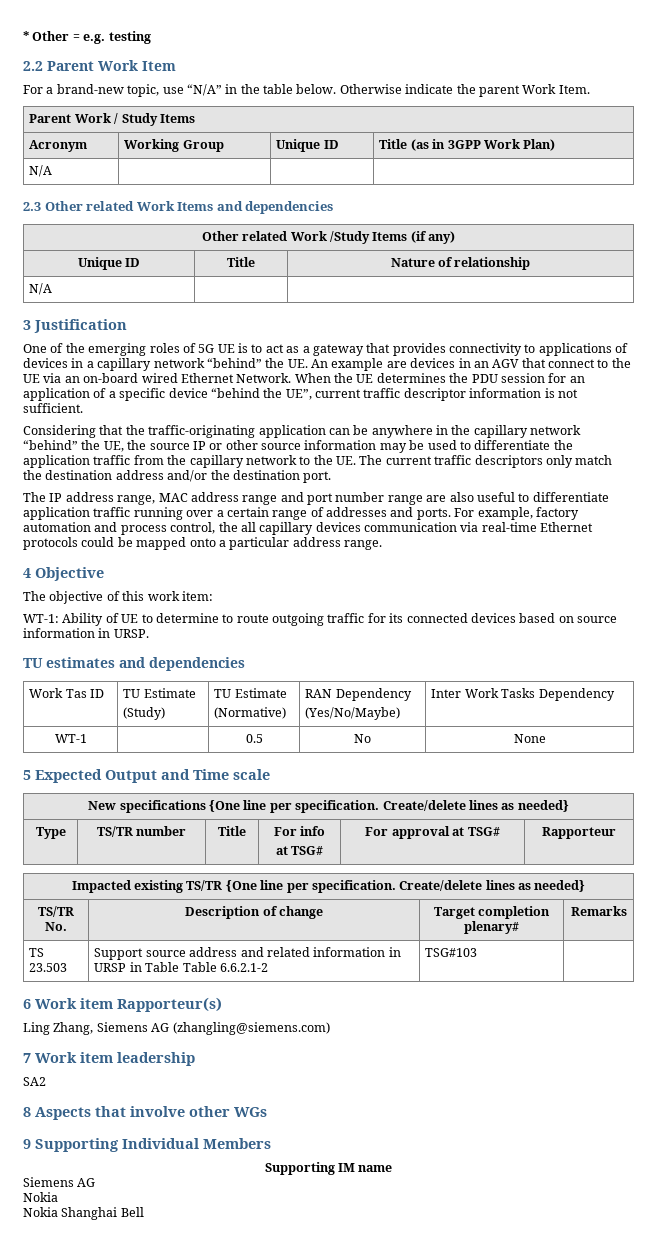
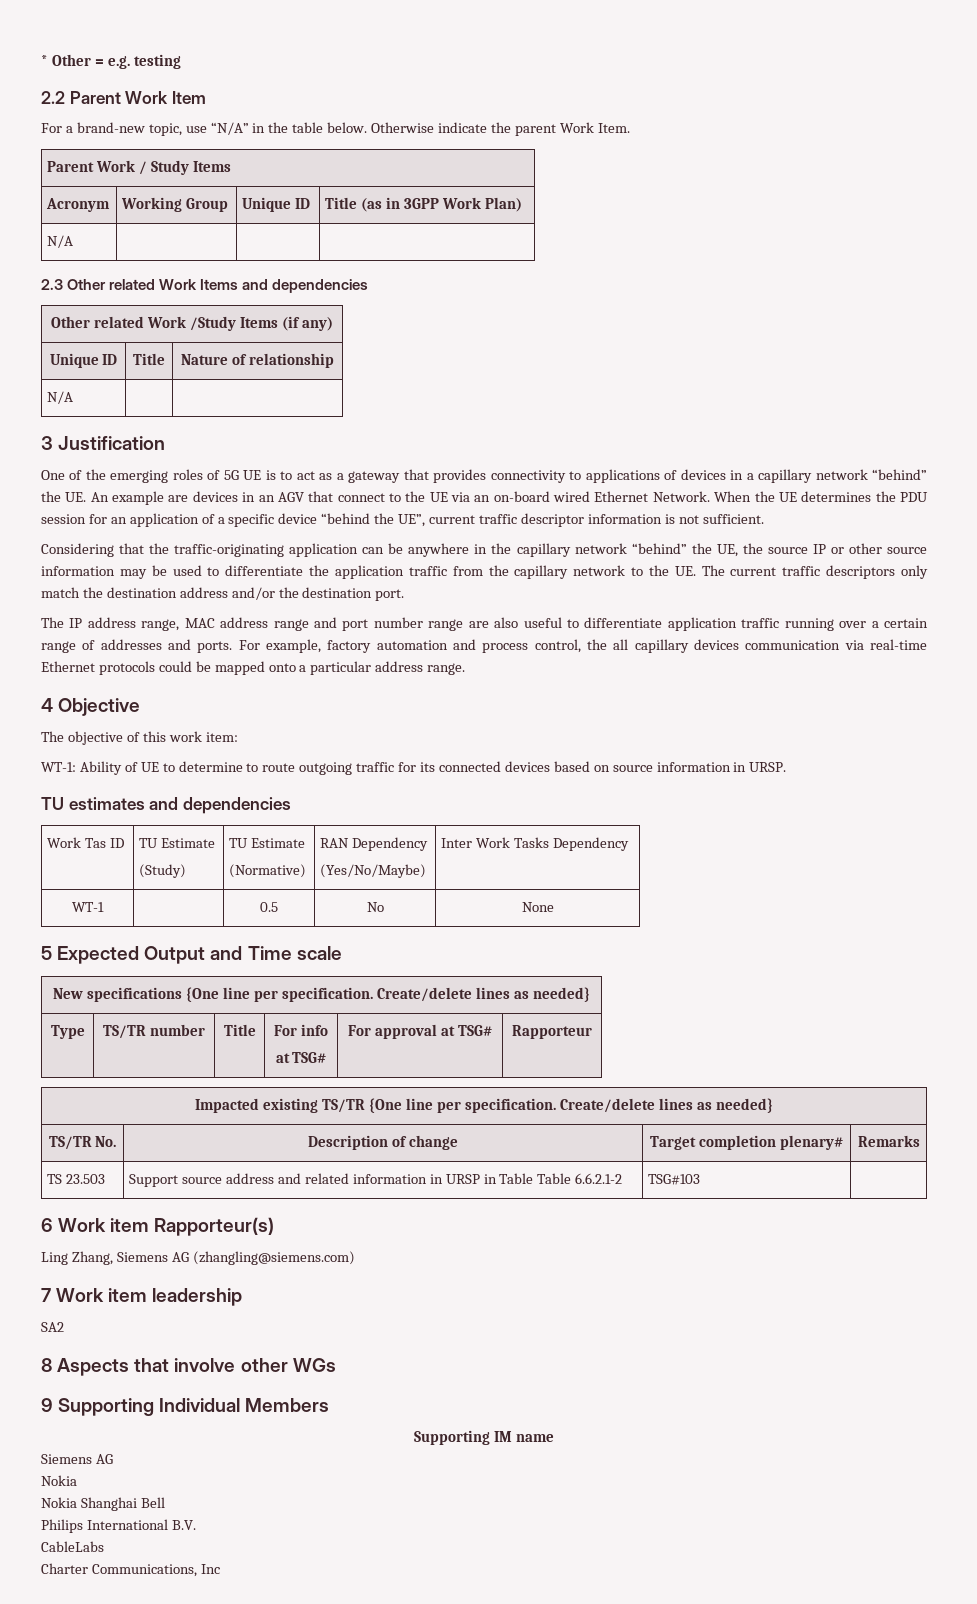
(144, 1212) none -> [41,1519,196,1533] [41,1541,104,1552] [41,1563,220,1577] // Philips International B.V. // CableLabs // Charter Communications, Inc

